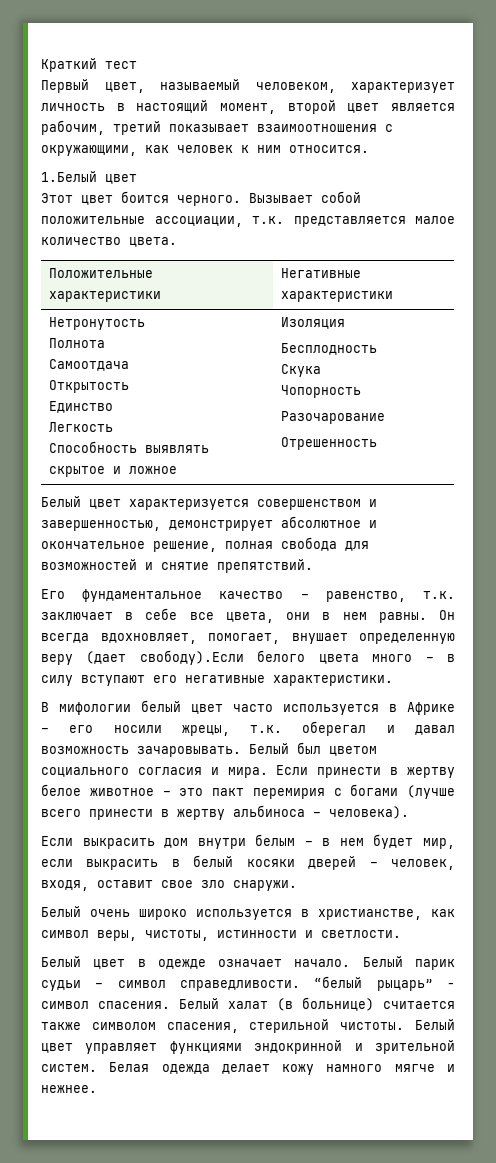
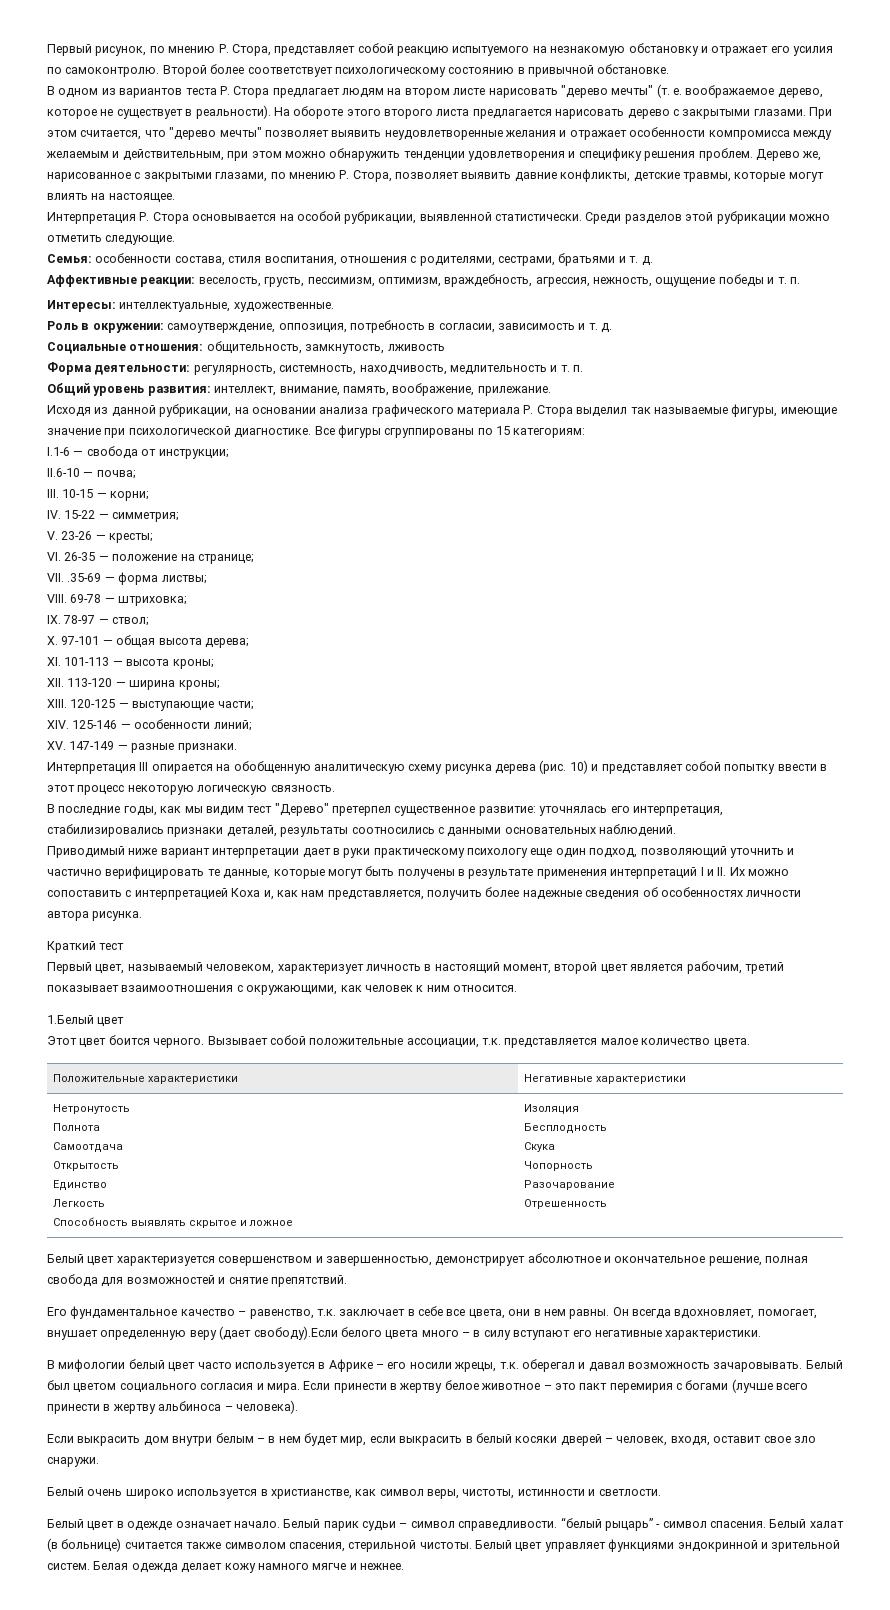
(41, 65) none -> [47,43,833,56] [47,64,670,77] [47,84,823,98] [47,105,832,119] [47,127,832,140] [46,148,822,161] [47,169,824,182] [47,193,175,203] [47,211,830,224] [47,235,176,245] [47,253,653,266] [47,274,800,287] [47,300,334,312] [47,320,613,333] [47,341,445,354] [47,362,583,375] [47,383,551,396] [47,404,837,417] [47,425,586,438] [47,446,229,459] [47,468,136,479] [47,489,150,501] [47,510,180,522] [47,531,154,543] [47,552,254,564] [47,572,207,585] [47,594,188,606] [47,615,150,626] [47,635,249,648] [47,657,214,669] [47,678,220,690] [47,699,254,711] [47,719,252,731] [47,741,237,753] [47,760,827,774] [47,785,335,795] [47,803,723,816] [47,824,676,837] [47,846,795,858] [47,866,789,879] [47,887,802,900] [47,911,143,921] Первый рисунок, по мнению Р. Стора, представляет собой реакцию испытуемого на незнакомую обстановку и отражает его усилия по самоконтролю. Второй более соответствует психологическому состоянию в привычной обстановке. // В одном из вариантов теста Р. Стора предлагает людям на втором листе нарисовать "дерево мечты" (т. е. воображаемое дерево, которое не существует в реальности). На обороте этого второго листа предлагается нарисовать дерево с закрытыми глазами. При этом считается, что "дерево мечты" позволяет выявить неудовлетворенные желания и отражает особенности компромисса между желаемым и действительным, при этом можно обнаружить тенденции удовлетворения и специфику решения проблем. Дерево же, нарисованное с закрытыми глазами, по мнению Р. Стора, позволяет выявить давние конфликты, детские травмы, которые могут влиять на настоящее. // Интерпретация Р. Стора основывается на особой рубрикации, выявленной статистически. Среди разделов этой рубрикации можно отметить следующие. // Семья: особенности состава, стиля воспитания, отношения с родителями, сестрами, братьями и т. д. // Аффективные реакции: веселость, грусть, пессимизм, оптимизм, враждебность, агрессия, нежность, ощущение победы и т. п. // Интересы: интеллектуальные, художественные. // Роль в окружении: самоутверждение, оппозиция, потребность в согласии, зависимость и т. д. // Социальные отношения: общительность, замкнутость, лживость // Форма деятельности: регулярность, системность, находчивость, медлительность и т. п. // Общий уровень развития: интеллект, внимание, память, воображение, прилежание. // Исходя из данной рубрикации, на основании анализа графического материала Р. Стора выделил так называемые фигуры, имеющие значение при психологической диагностике. Все фигуры сгруппированы по 15 категориям: // I.1-6 — свобода от инструкции; // II.6-10 — почва; // III. 10-15 — корни; // IV. 15-22 — симметрия; // V. 23-26 — кресты; // VI. 26-35 — положение на странице; // VII. .35-69 — форма листвы; // VIII. 69-78 — штриховка; // IX. 78-97 — ствол; // X. 97-101 — общая высота дерева; // XI. 101-113 — высота кроны; // XII. 113-120 — ширина кроны; // XIII. 120-125 — выступающие части; // XIV. 125-146 — особенности линий; // XV. 147-149 — разные признаки. // Интерпретация III опирается на обобщенную аналитическую схему рисунка дерева (рис. 10) и представляет собой попытку ввести в этот процесс некоторую логическую связность. // В последние годы, как мы видим тест "Дерево" претерпел существенное развитие: уточнялась его интерпретация, стабилизировались признаки деталей, результаты соотносились с данными основательных наблюдений. // Приводимый ниже вариант интерпретации дает в руки практическому психологу еще один подход, позволяющий уточнить и частично верифицировать те данные, которые могут быть получены в результате применения интерпретаций I и II. Их можно сопоставить с интерпретацией Коха и, как нам представляется, получить более надежные сведения об особенностях личности автора рисунка. //

